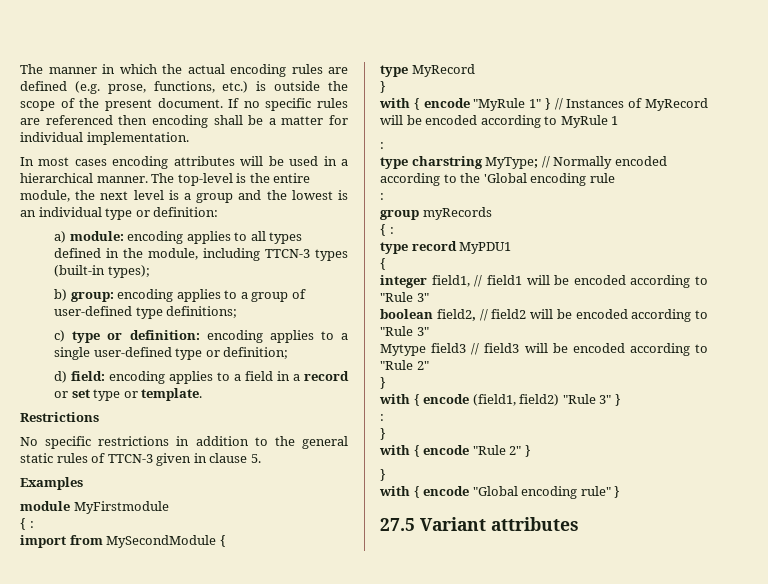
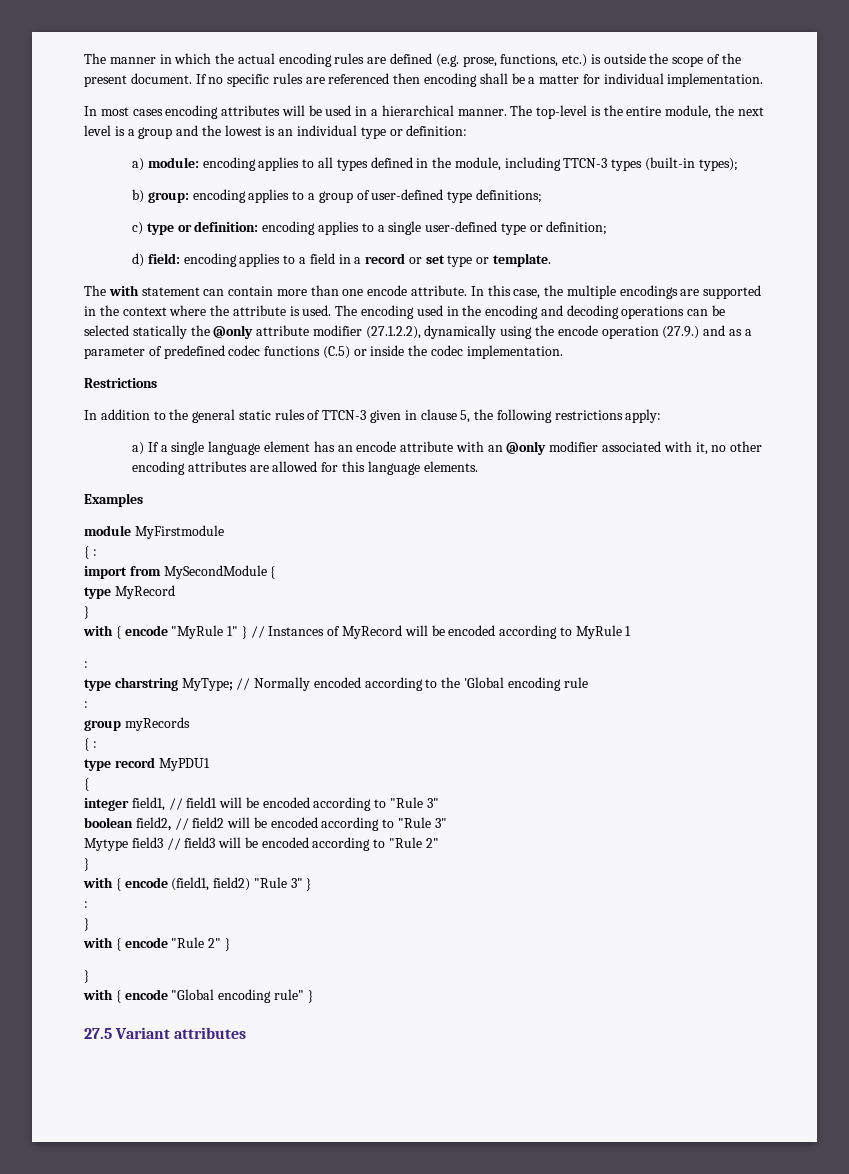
[20,412,99,422] [20,436,190,449] Restrictions // No specific restrictions in -> [84,285,762,299] [84,305,726,319] [84,325,752,339] [84,345,563,359] [84,378,157,388] [84,410,97,420] The with statement can contain more than one encode attribute. In this case, the multiple encodings are supported in the context where the attribute is used. The encoding used in the encoding and decoding operations can be selected statically the @only attribute modifier (27.1.2.2), dynamically using the encode operation (27.9.) and as a parameter of predefined codec functions (C.5) or inside the codec implementation. // Restrictions // In
[250,454,261,463] 5. -> [460,409,662,423] [132,441,763,455] [132,461,478,475] 5, the following restrictions apply: // a) If a single language element has an encode attribute with an @only modifier associated with it, no other encoding attributes are allowed for this language elements.

